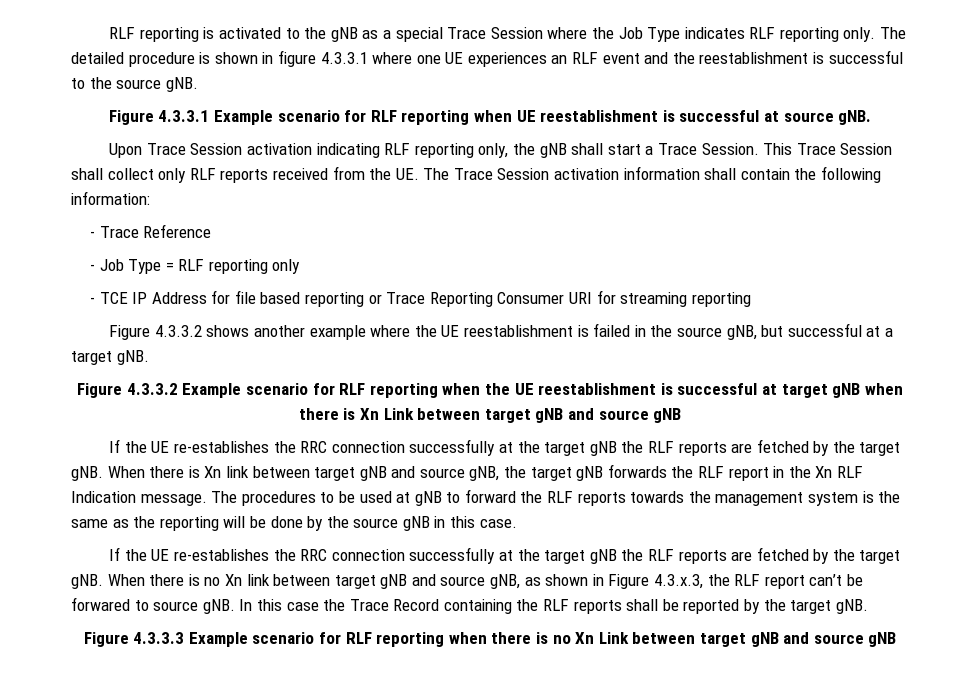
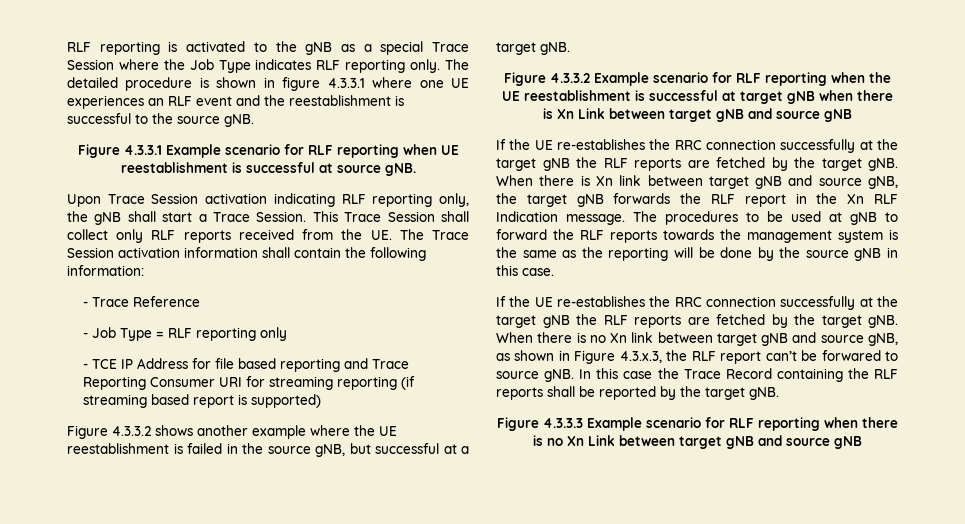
[368,294,382,304] or -> [344,358,369,369] and
(751, 299) none -> [401,376,416,390] [83,394,322,408] (if streaming based report is supported)

